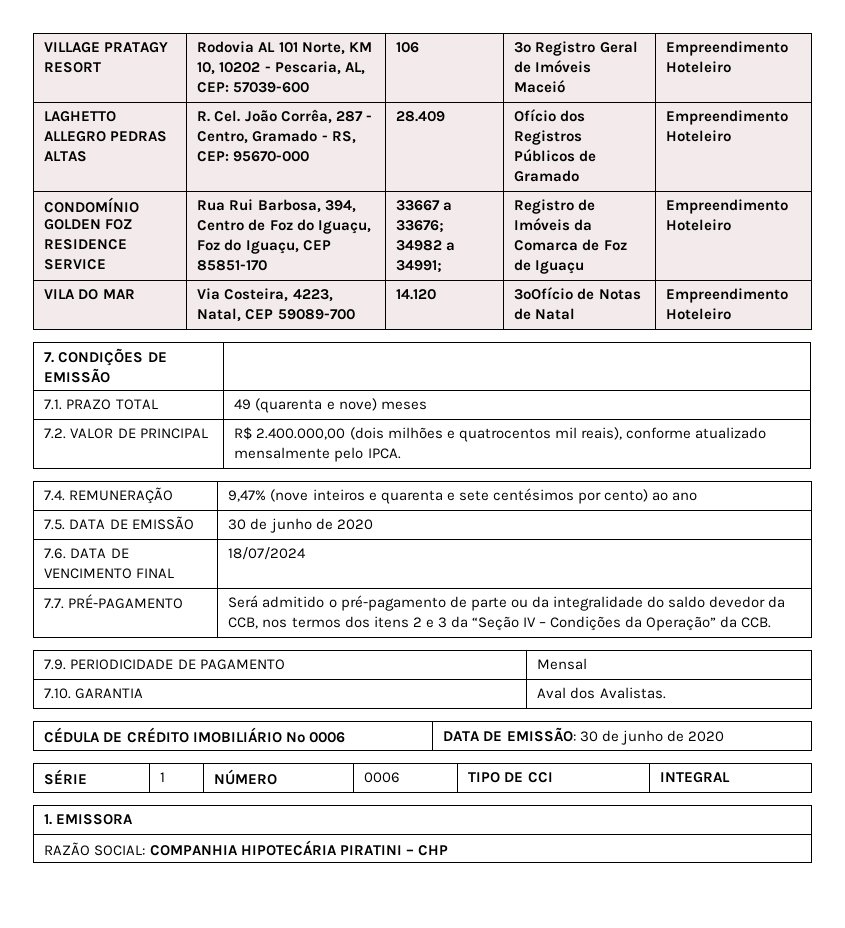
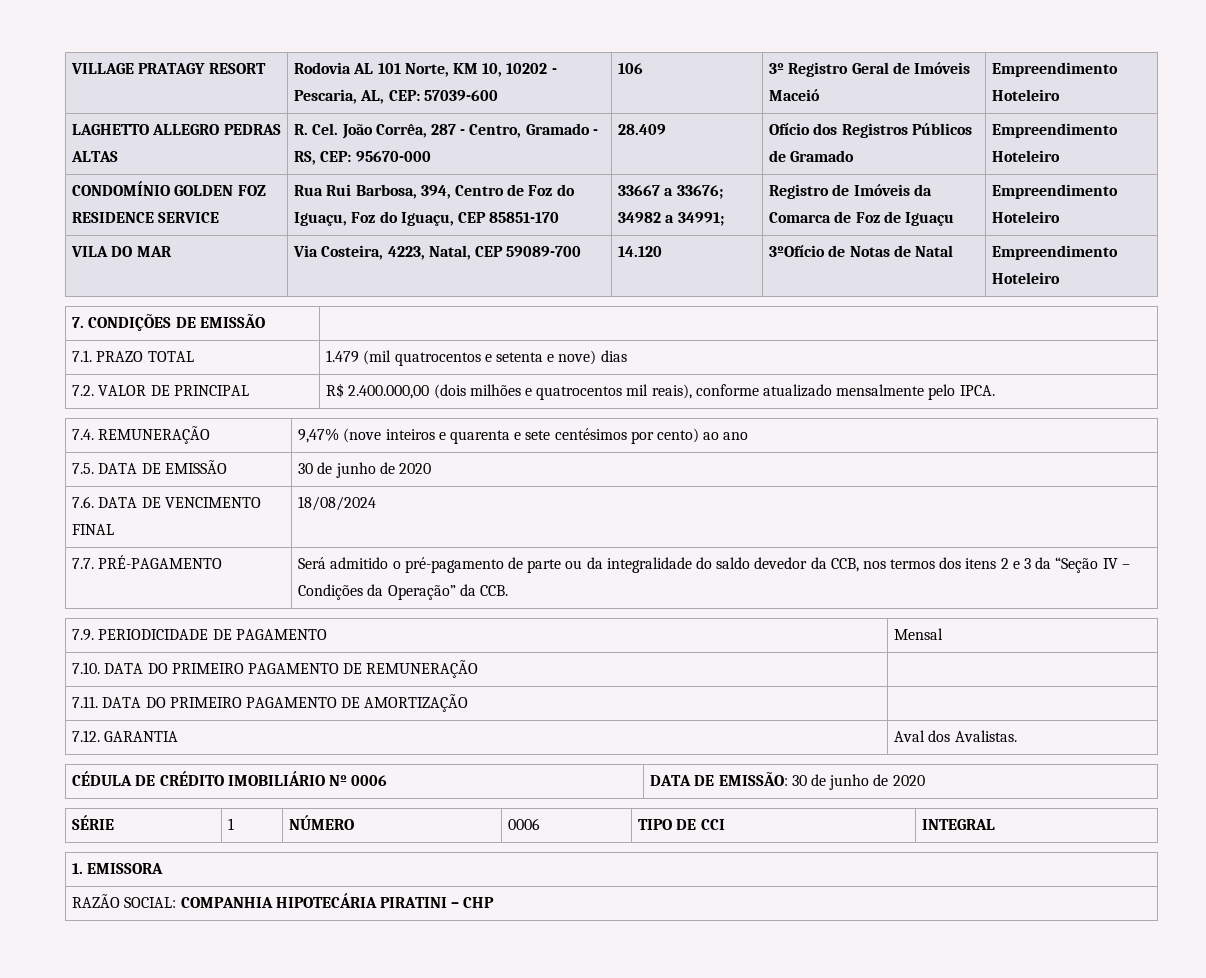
[234,398,323,413] 49 (quarenta -> [326,350,544,366] 1.479 (mil quatrocentos e setenta
[380,401,427,410] meses -> [600,350,627,362] dias
[228,547,307,560] 18/07/2024 -> [298,496,377,511] 18/08/2024
(72, 693) none -> [104,660,479,678] [72,694,469,712] [72,730,101,742] DATA DO PRIMEIRO PAGAMENTO DE REMUNERAÇÃO | // 7.11. DATA DO PRIMEIRO PAGAMENTO DE AMORTIZAÇÃO | // 7.12.

